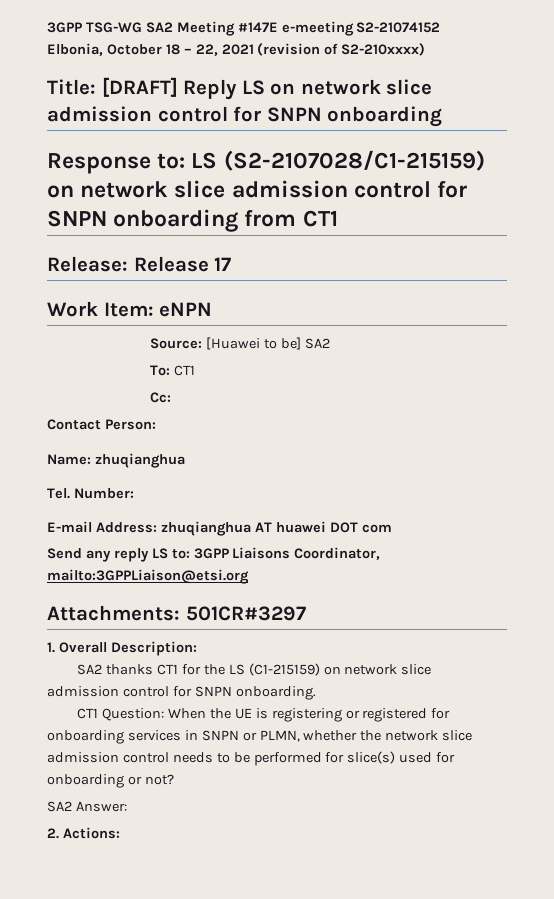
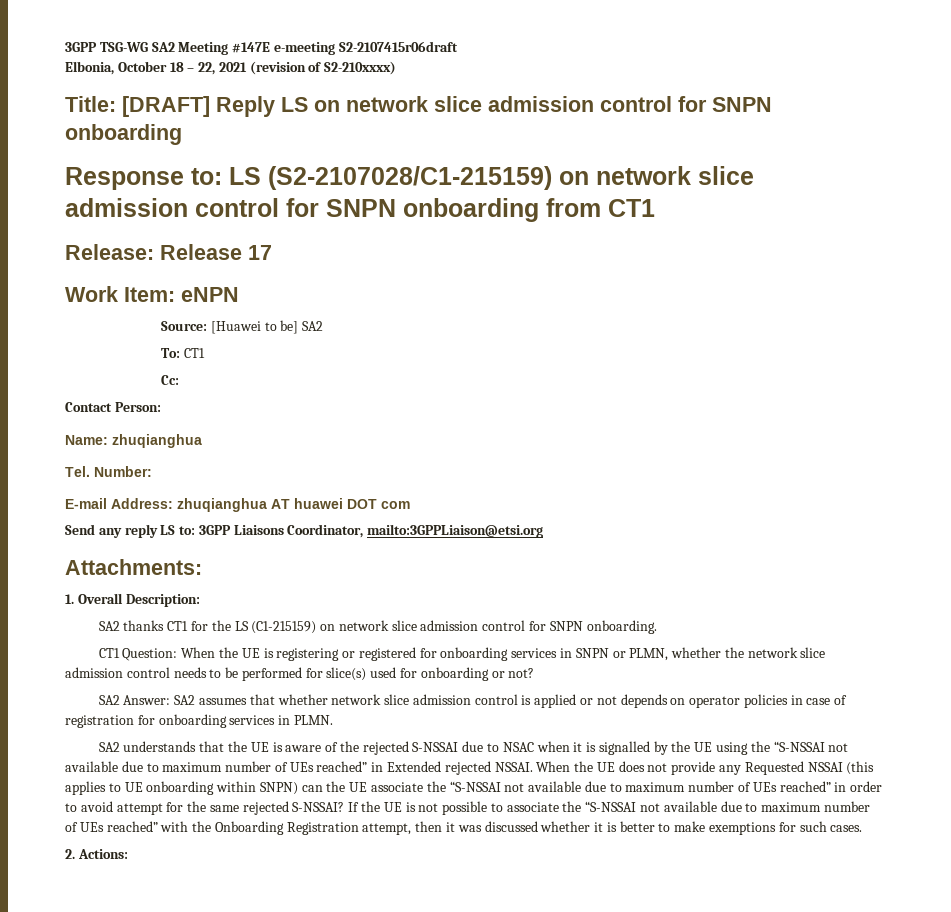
[356,22,441,33] S2-21074152 -> [338,41,458,52] S2-2107415r06draft
[185,606,306,621] 501CR#3297 -> (202, 567) none
(127, 806) none -> [174,694,848,708] [65,714,333,728] [98,741,849,755] [65,761,875,775] [65,781,883,795] [65,801,870,815] [65,821,863,835] SA2 assumes that whether network slice admission control is applied or not depends on operator policies in case of registration for onboarding services in PLMN. // SA2 understands that the UE is aware of the rejected S-NSSAI due to NSAC when it is signalled by the UE using the “S-NSSAI not available due to maximum number of UEs reached” in Extended rejected NSSAI. When the UE does not provide any Requested NSSAI (this applies to UE onboarding within SNPN) can the UE associate the “S-NSSAI not available due to maximum number of UEs reached” in order to avoid attempt for the same rejected S-NSSAI? If the UE is not possible to associate the “S-NSSAI not available due to maximum number of UEs reached” with the Onboarding Registration attempt, then it was discussed whether it is better to make exemptions for such cases.

